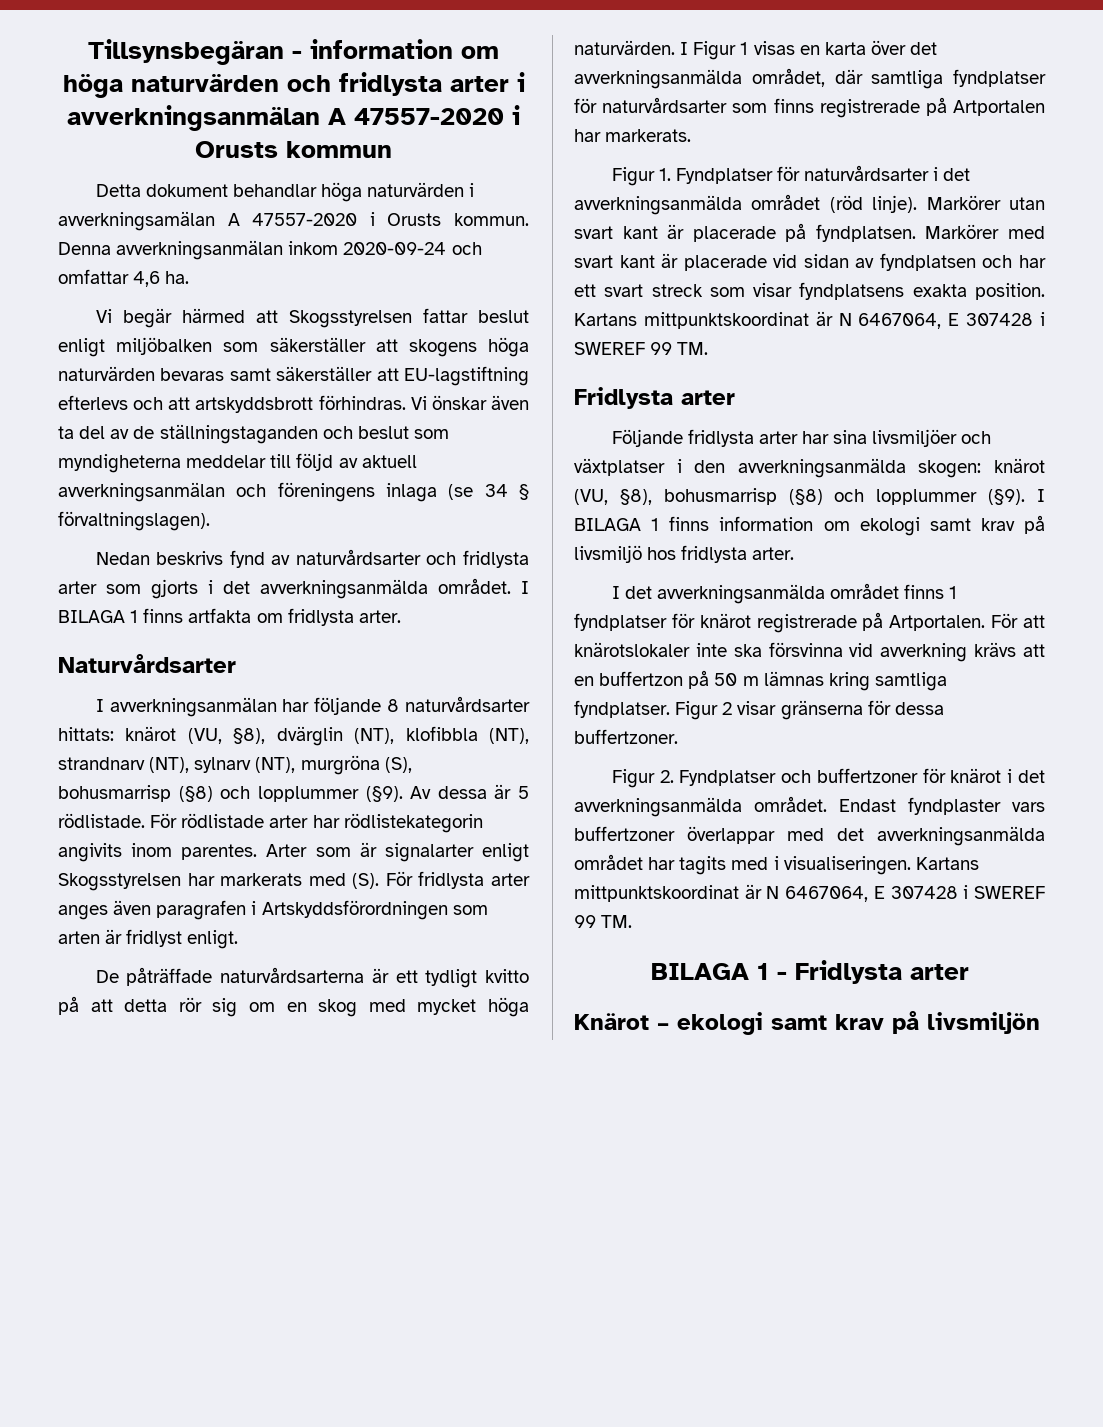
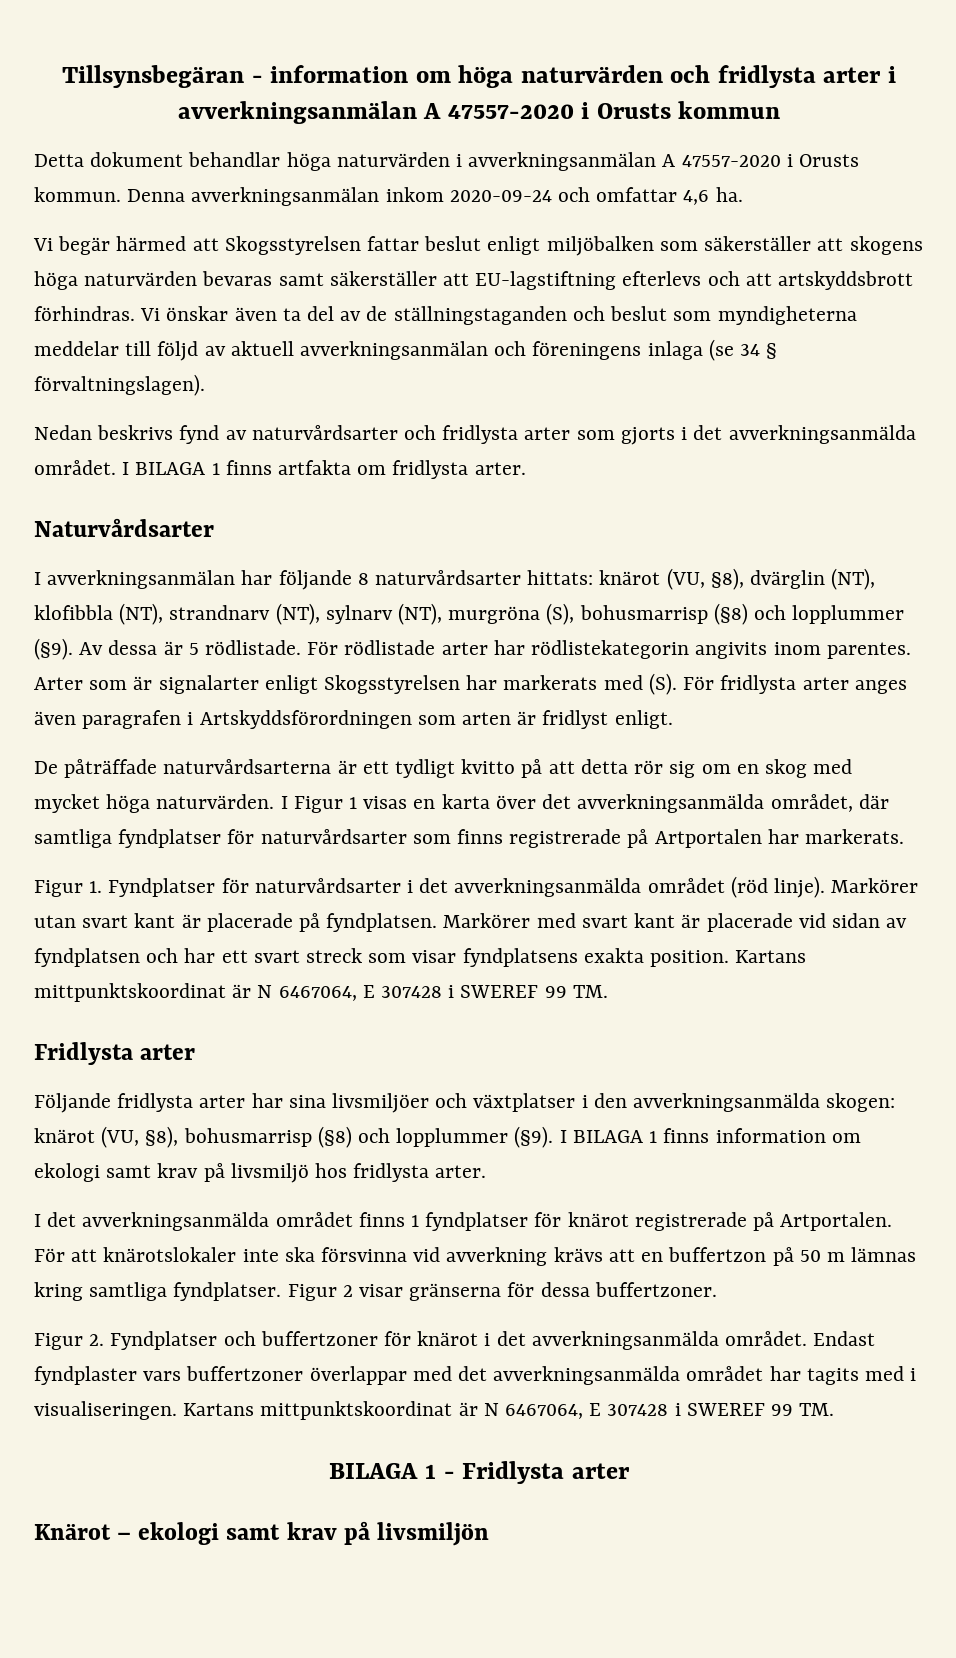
[58,211,215,231] avverkningsamälan -> [468,152,657,171] avverkningsanmälan

